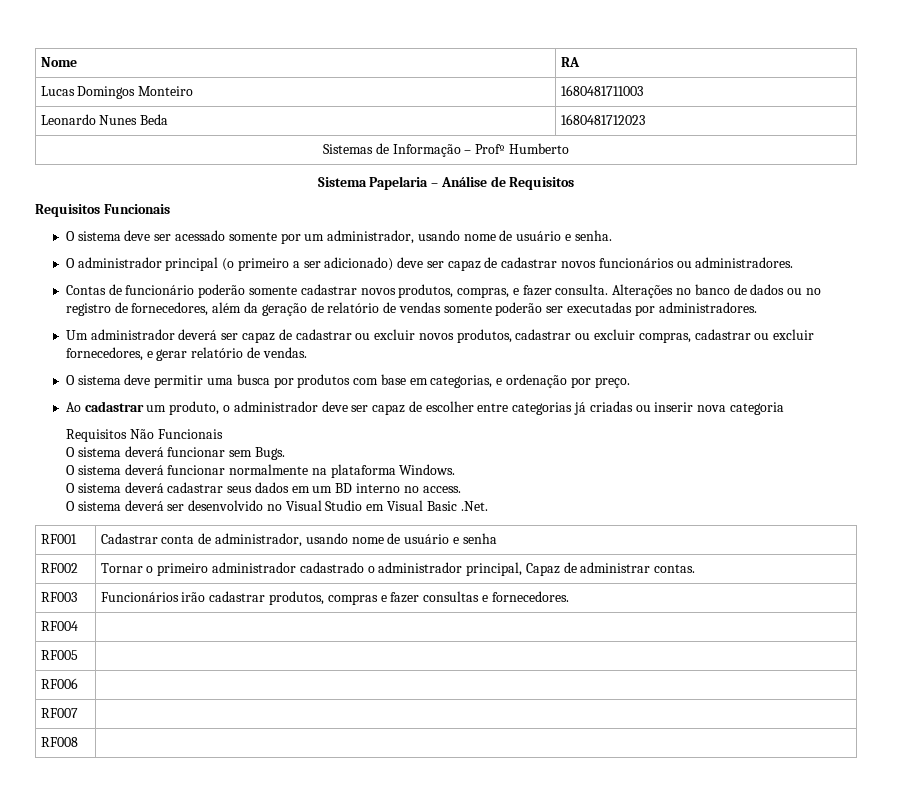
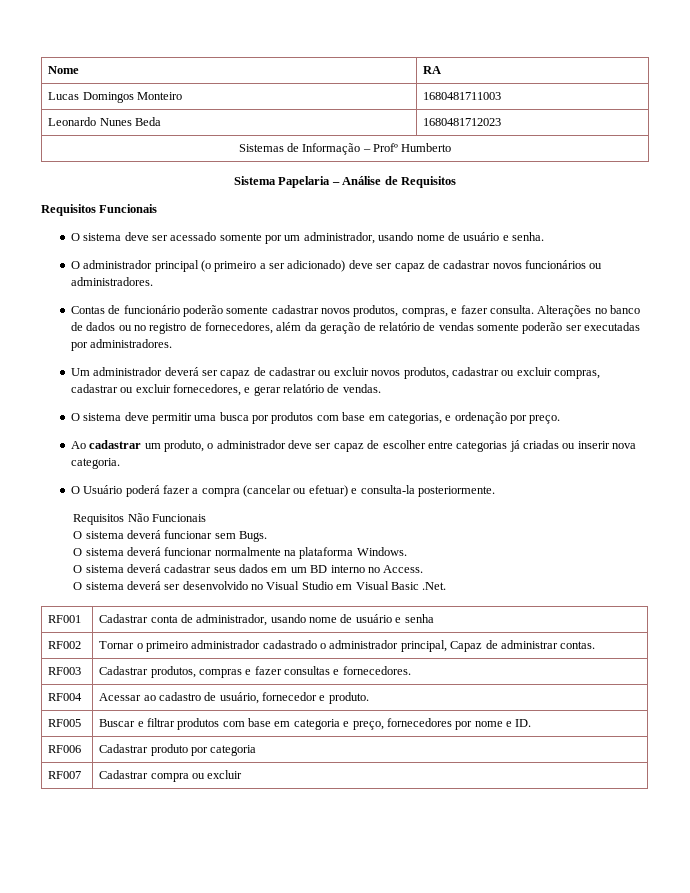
[729,402,784,415] categoria -> [70,458,120,469] [70,485,495,497] categoria. // O Usuário poderá fazer a compra (cancelar ou efetuar) e consulta-la posteriormente.
[422,486,461,493] access. -> [383,565,424,573] Access.
[100,591,266,602] Funcionários irão cadastrar -> [99,666,149,675] Cadastrar
[40,650,78,660] [40,678,78,689] [40,708,78,718] [40,737,78,747] // RF005 | // RF006 | // RF007 | // RF008 | -> [99,692,369,704] [48,719,82,727] [99,718,532,730] [48,745,82,753] [99,744,257,756] [48,771,82,779] [99,770,243,782] Acessar ao cadastro de usuário, fornecedor e produto. // RF005 | Buscar e filtrar produtos com base em categoria e preço, fornecedores por nome e ID. // RF006 | Cadastrar produto por categoria // RF007 | Cadastrar compra ou excluir

